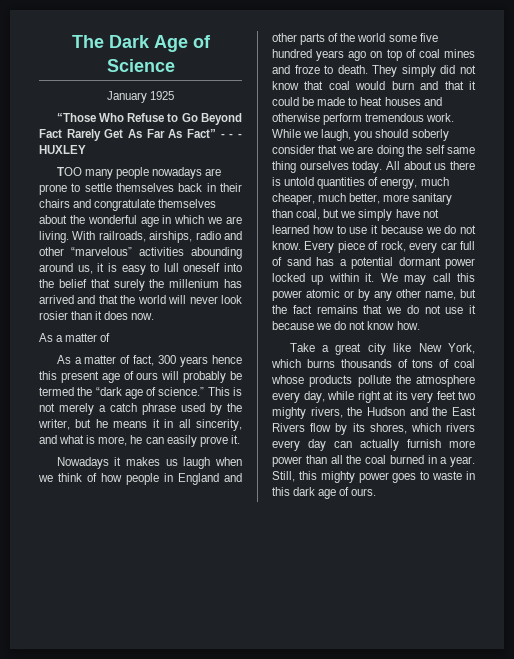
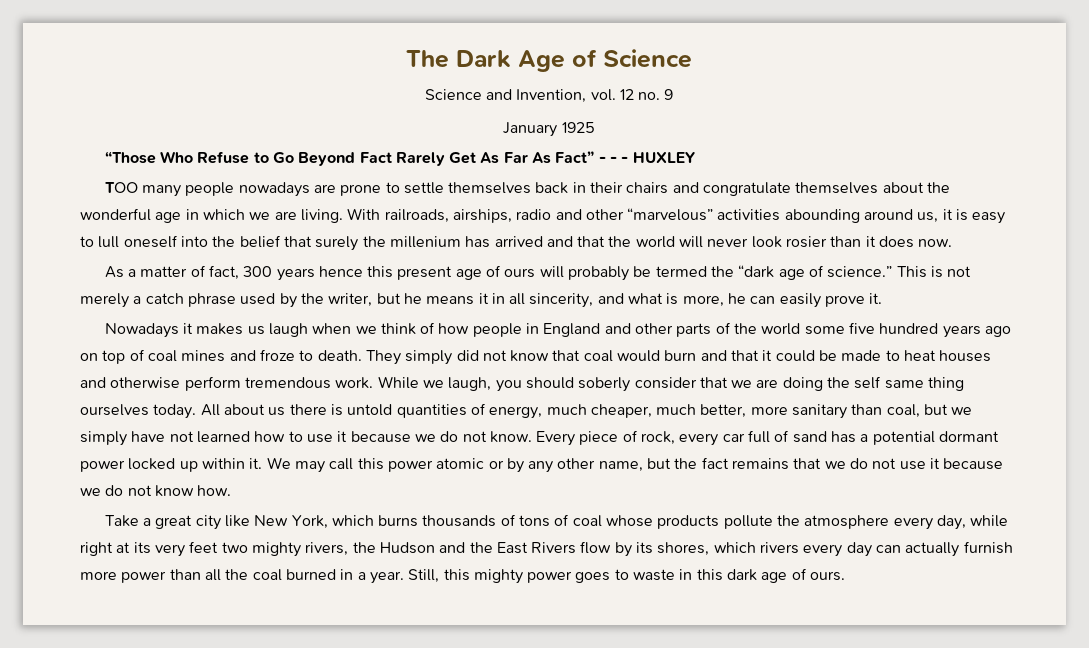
(175, 65) none -> [424,89,674,103] // Science and Invention, vol. 12 no. 9
[56,355,131,364] // As a matter of -> (206, 271) none

